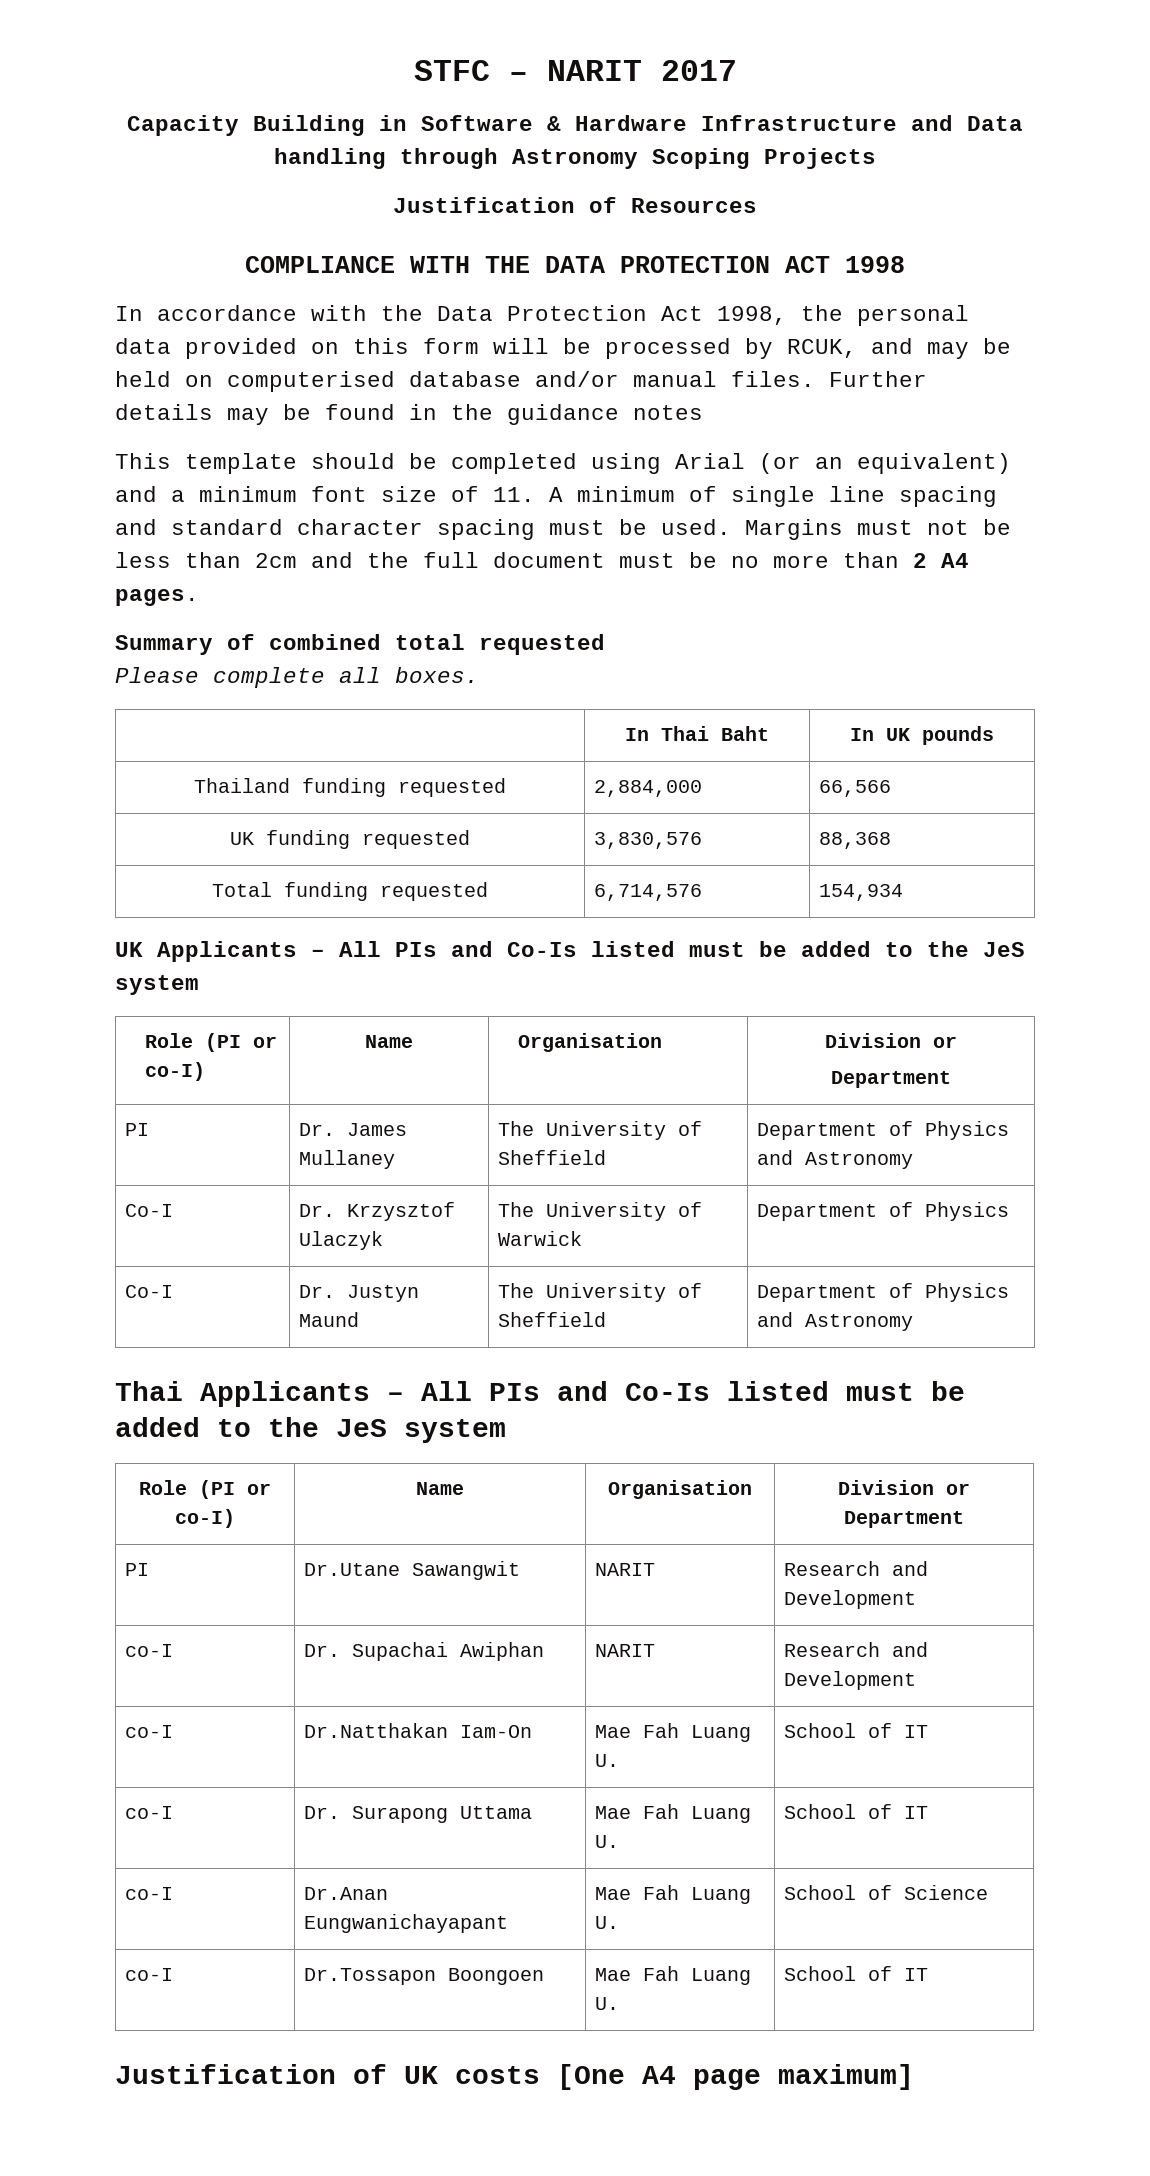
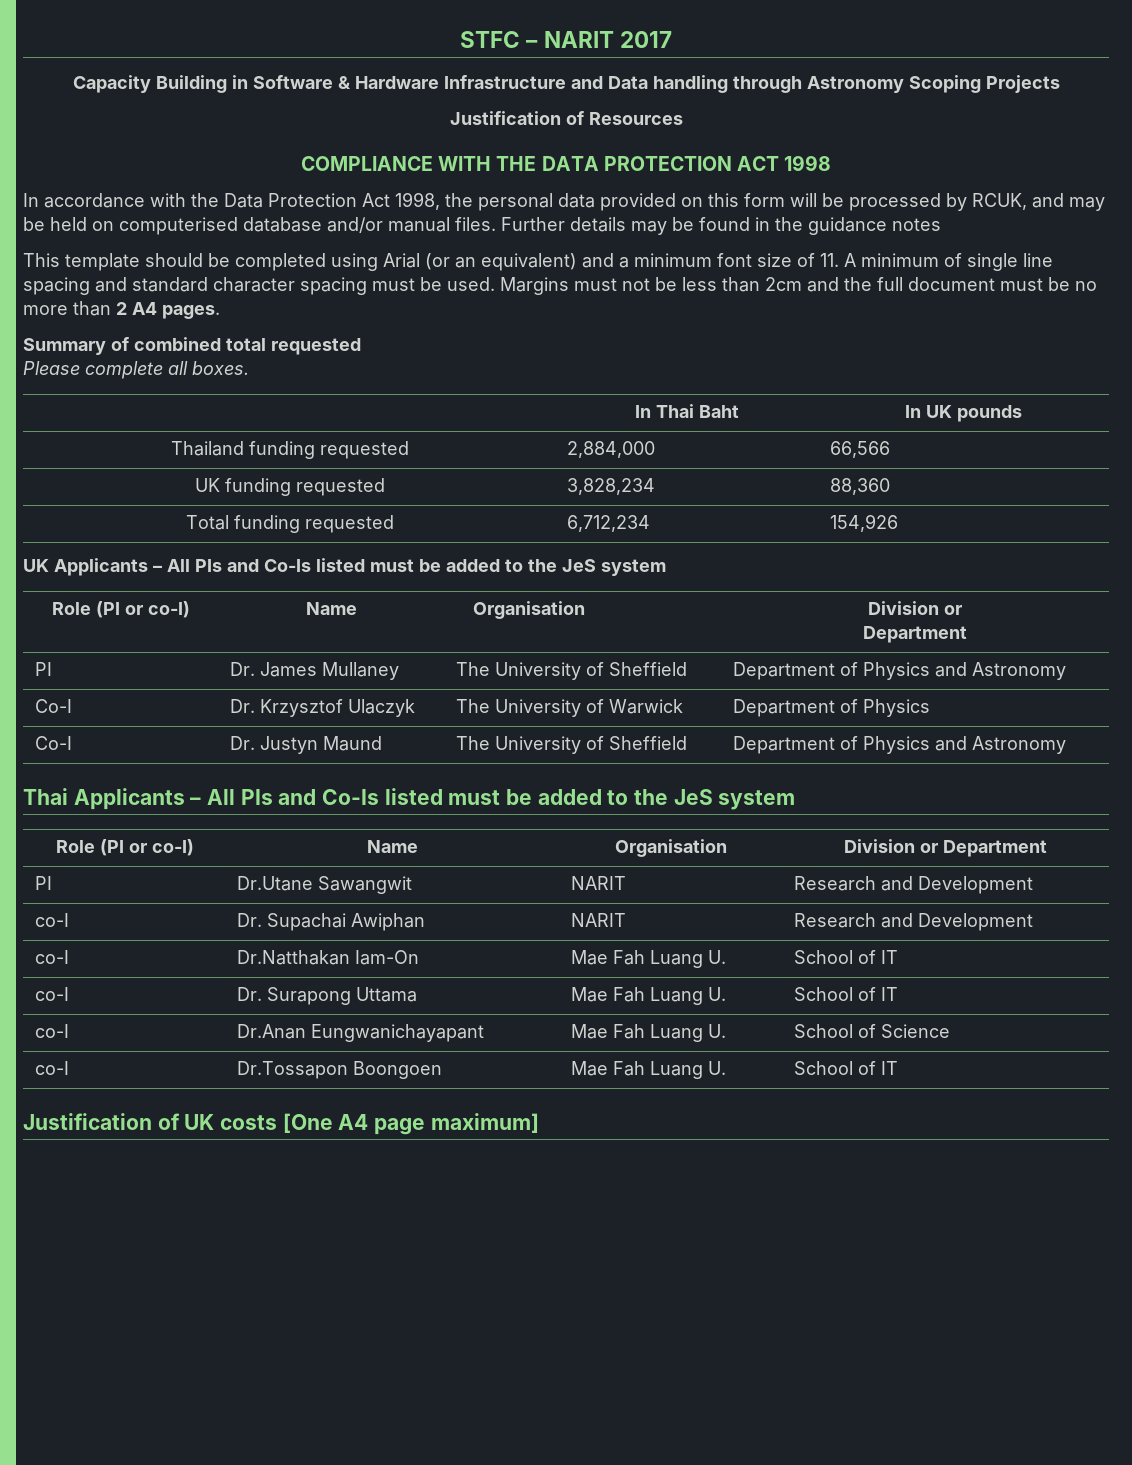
[593,832,702,849] [818,832,891,849] 3,830,576 | 88,368 -> [566,478,655,495] [829,478,890,495] 3,828,234 | 88,360
[593,884,702,901] [818,884,903,901] 6,714,576 | 154,934 -> [566,515,650,532] [829,514,898,532] 6,712,234 | 154,926

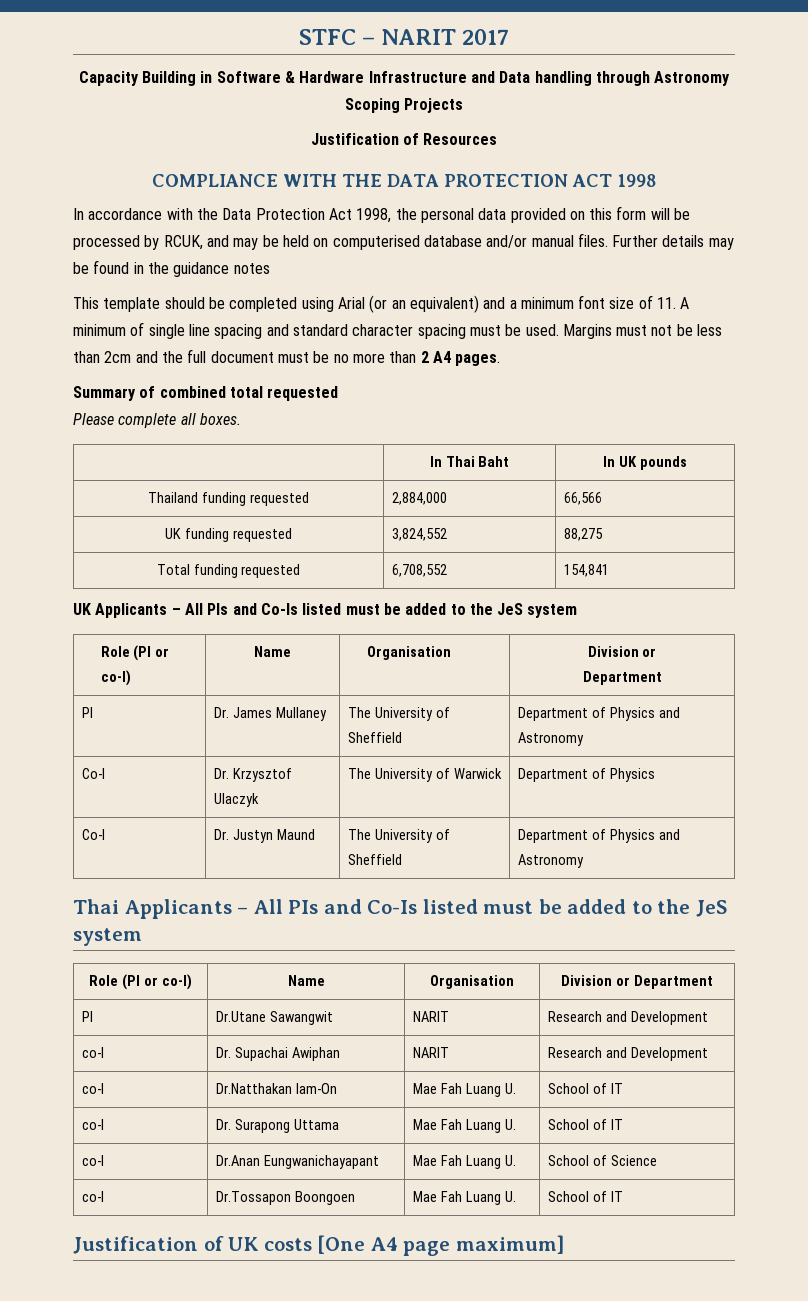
[566,478,655,495] [829,478,890,495] 3,828,234 | 88,360 -> [391,528,447,541] [563,528,603,541] 3,824,552 | 88,275
[566,515,650,532] [829,514,898,532] 6,712,234 | 154,926 -> [391,564,447,577] [563,564,609,577] 6,708,552 | 154,841

